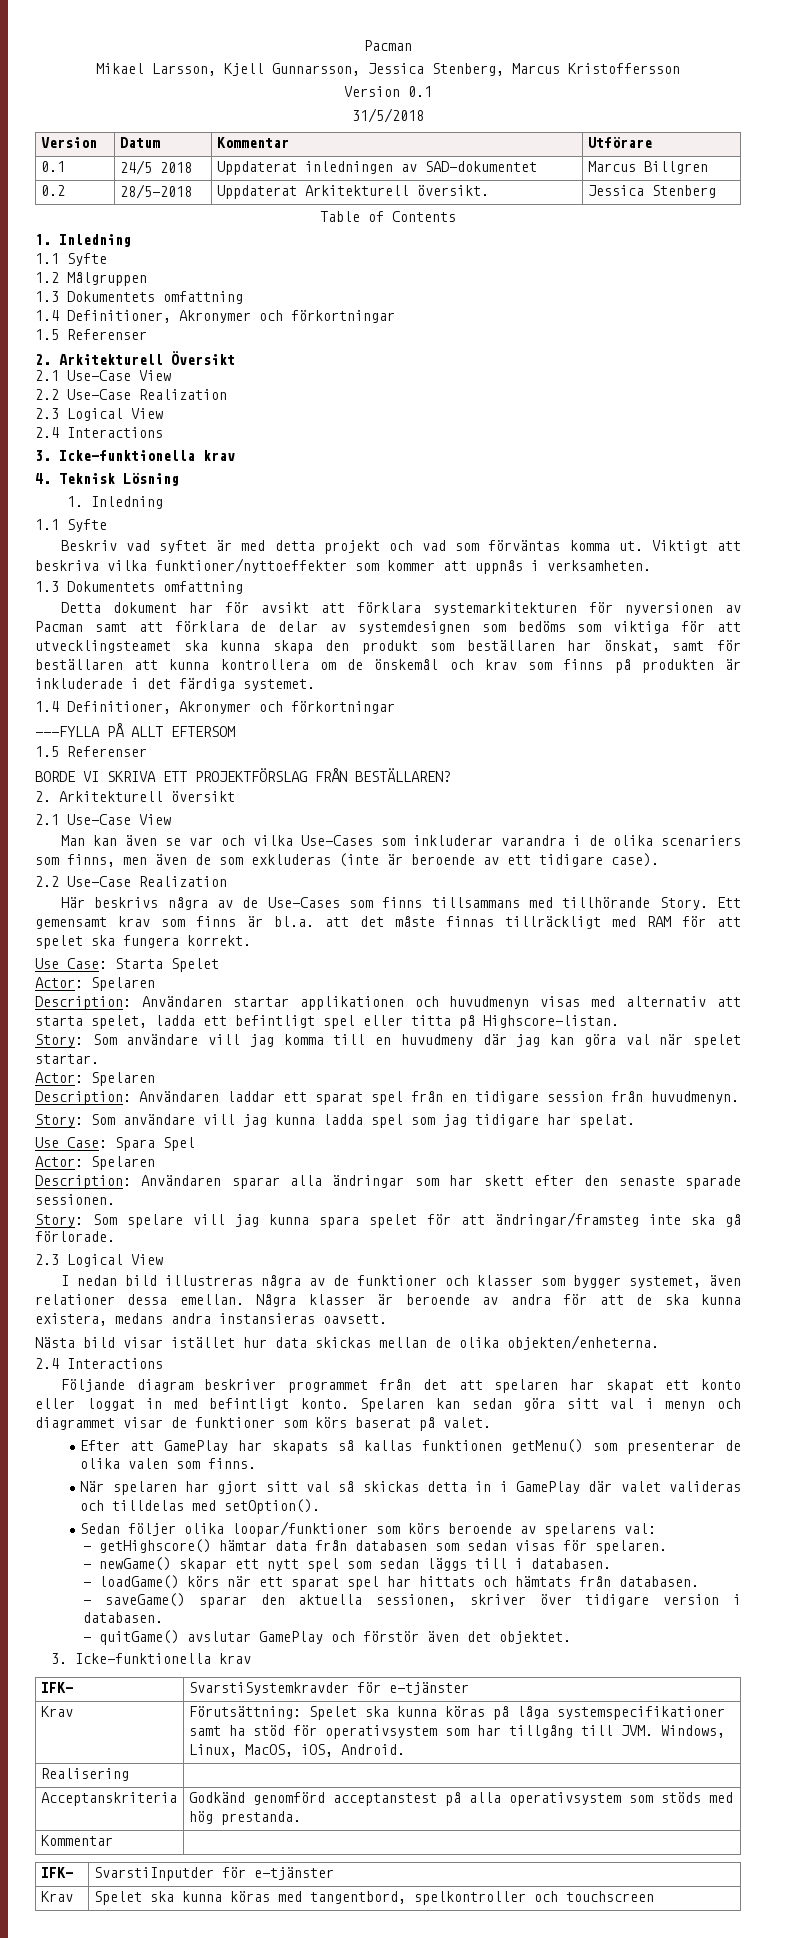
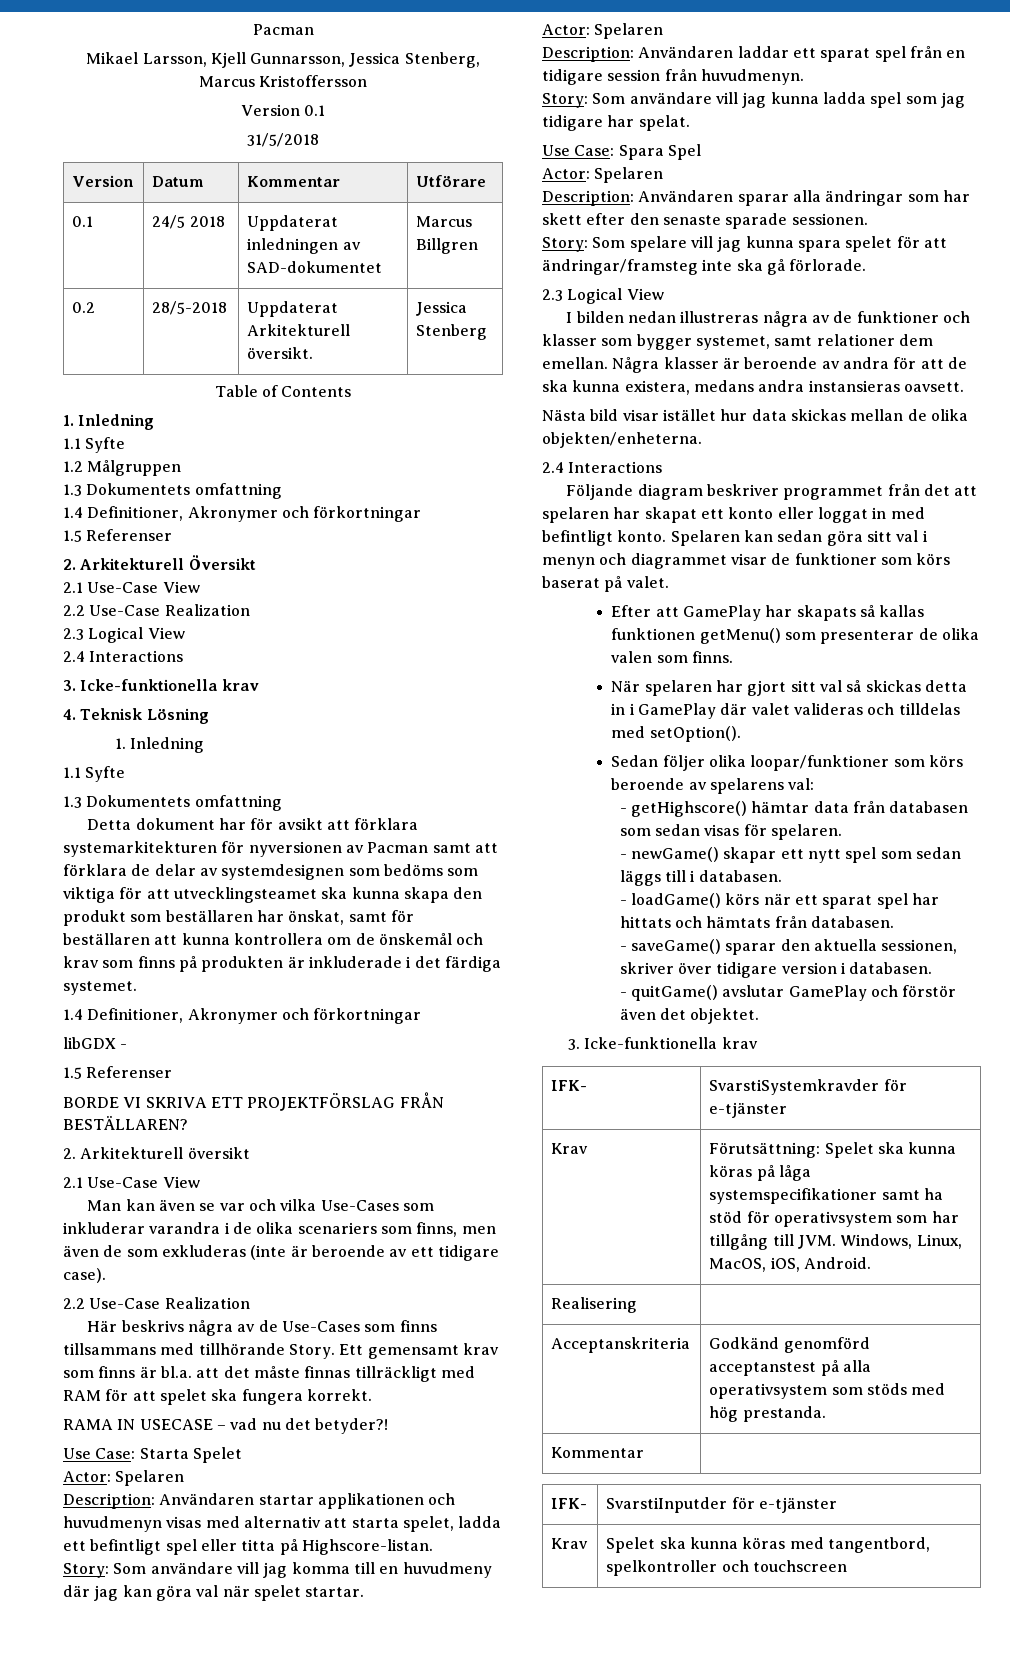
[60,540,741,554] [35,558,651,574] // Beskriv vad syftet är med detta projekt och vad som förväntas komma ut. Viktigt att beskriva vilka funktioner/nyttoeffekter som kommer att uppnås i verksamheten. -> (126, 774) none
[35,723,235,737] ---FYLLA PÅ ALLT EFTERSOM -> [63,1037,128,1049] libGDX -
(251, 940) none -> [63,1418,389,1434] // RAMA IN USECASE – vad nu det betyder?!
[76,1275,157,1286] nedan bild -> [576,311,677,323] bilden nedan
[708,1275,741,1286] [35,1294,168,1305] även relationer dessa -> [774,334,933,346] samt relationer dem

